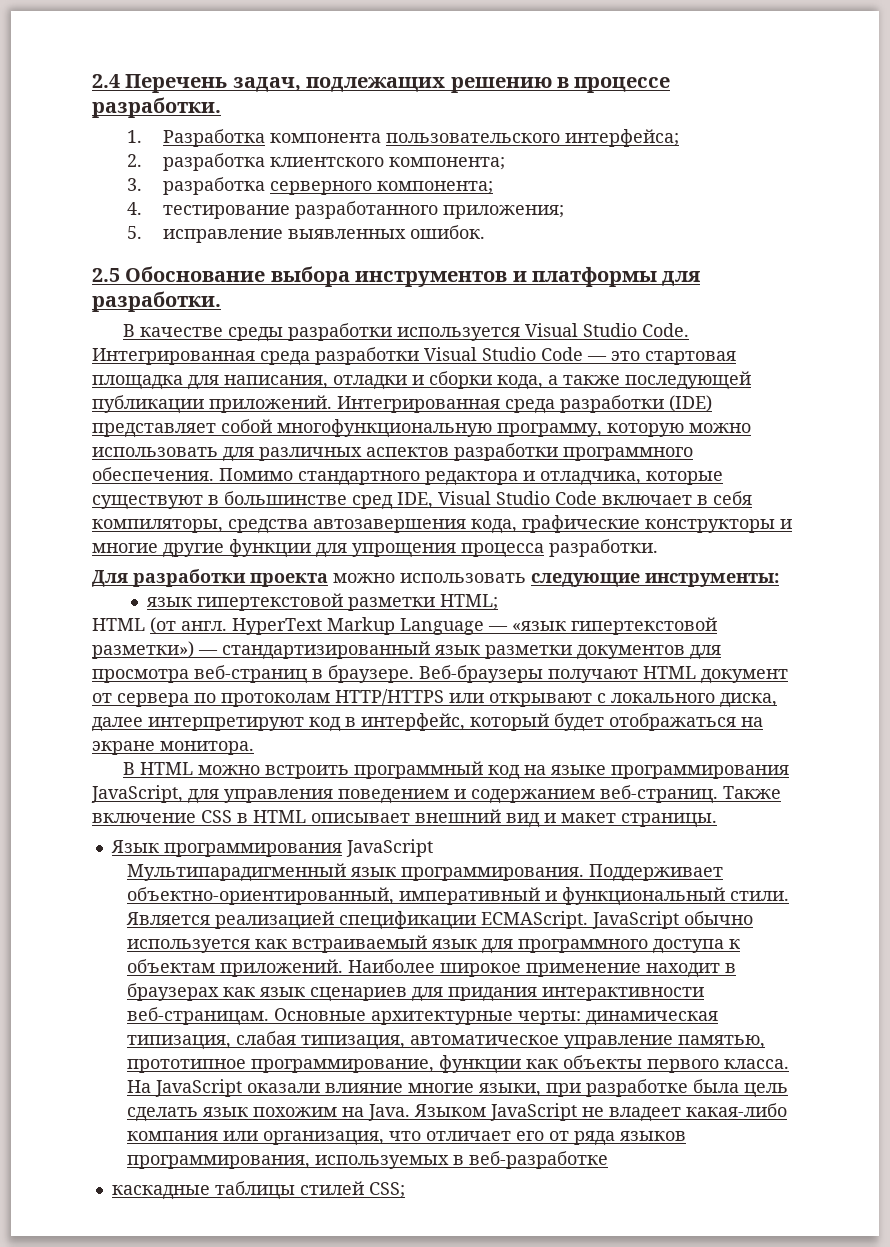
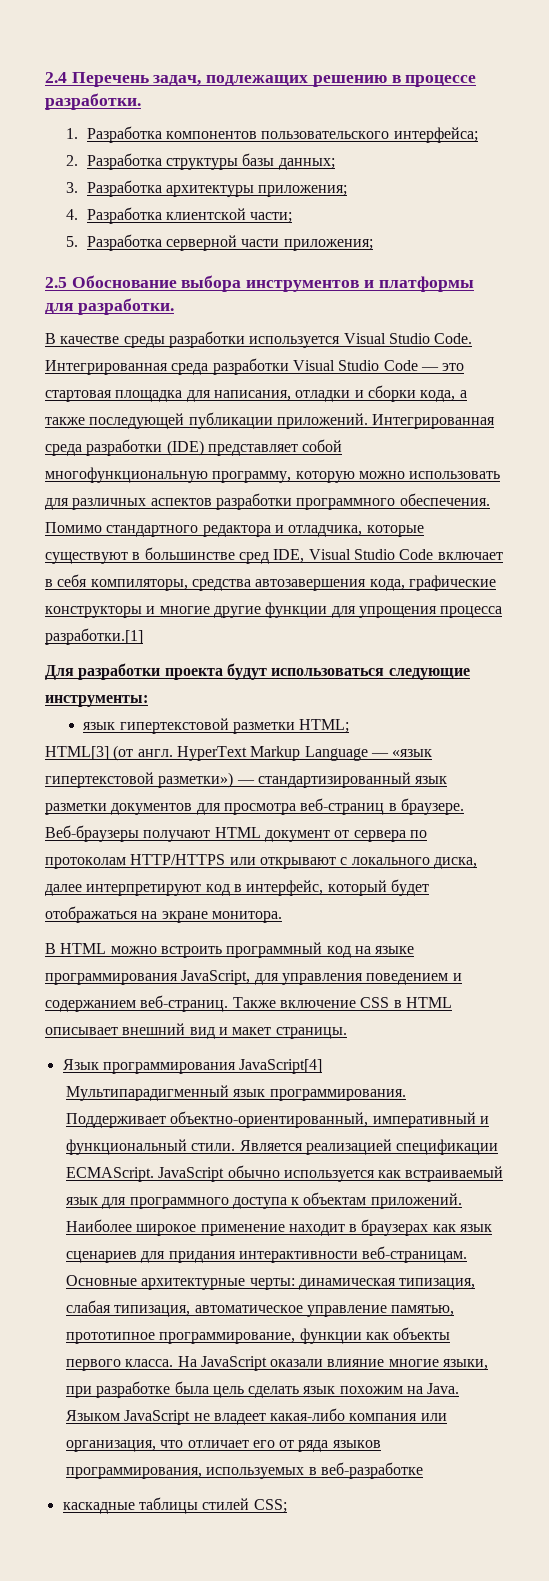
[269,133,381,143] компонента -> [166,131,258,139] компонентов
[162,153,505,171] [127,177,493,195] [127,201,564,219] [127,225,485,243] разработка клиентского компонента; // 3. разработка серверного компонента; // 4. тестирование разработанного приложения; // 5. исправление выявленных ошибок. -> [86,153,335,170] [65,180,348,197] [65,207,293,224] [65,234,373,251] Разработка структуры базы данных; // 3. Разработка архитектуры приложения; // 4. Разработка клиентской части; // 5. Разработка серверной части приложения;
[549,539,658,557] разработки. -> [45,628,143,645] разработки.[1]
[333,573,526,583] можно использовать -> [226,663,385,680] будут использоваться
[92,618,145,631] HTML -> [45,746,109,760] HTML[3]
[345,839,433,857] JavaScript -> [239,1059,323,1074] JavaScript[4]

